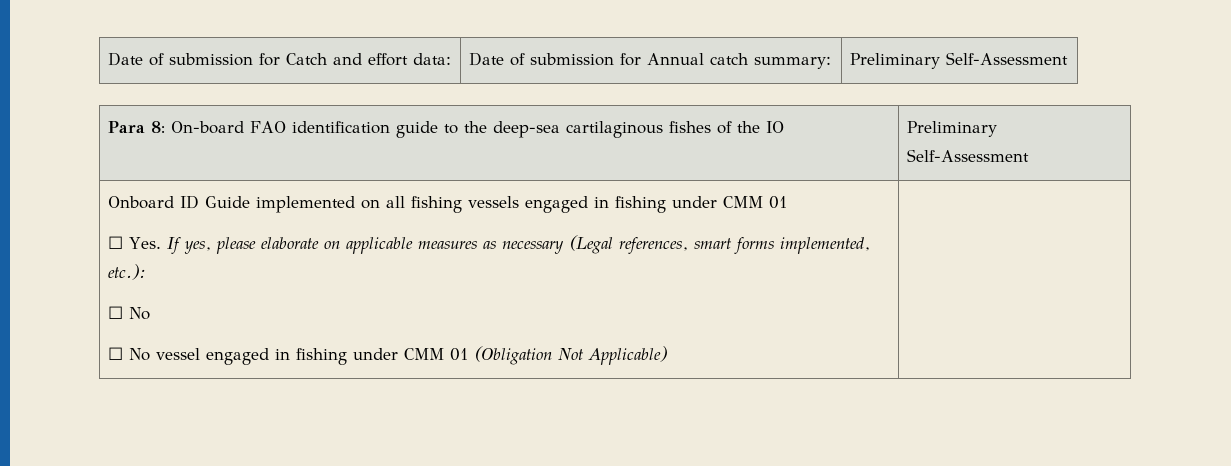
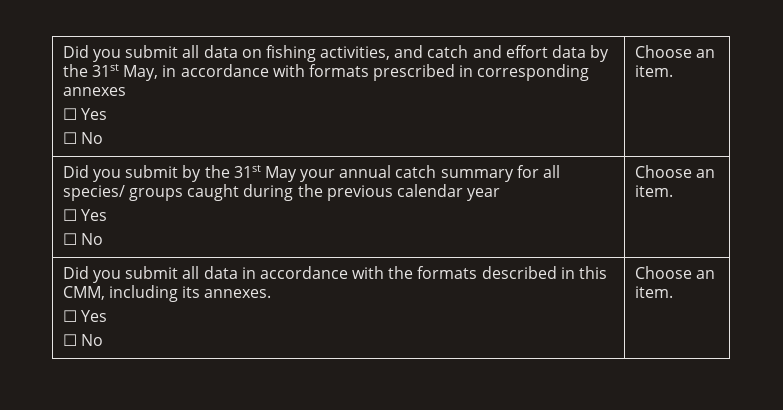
[107,52,451,66] [468,52,831,69] [849,52,1068,69] [107,121,784,138] [906,121,997,137] [906,149,1029,162] [107,195,787,213] [107,235,870,254] [107,264,146,280] [107,306,150,320] [107,346,667,365] Date of submission for Catch and effort data: | Date of submission for Annual catch summary: | Preliminary Self-Assessment // Para 8: On-board FAO identification guide to the deep-sea cartilaginous fishes of the IO | Preliminary Self-Assessment // Onboard ID Guide implemented on all fishing vessels engaged in fishing under CMM 01 // ☐ Yes. If yes, please elaborate on applicable measures as necessary (Legal references, smart forms implemented, etc.): // ☐ No // ☐ No vessel engaged in fishing under CMM 01 (Obligation Not Applicable) | -> [62,45,610,62] [62,64,590,81] [62,87,126,96] [62,108,107,120] [62,132,103,144] [634,45,715,58] [634,65,673,77] [62,165,561,182] [62,184,501,201] [62,209,107,221] [62,233,103,245] [634,165,715,178] [634,185,673,197] [62,266,608,283] [62,285,272,302] [62,310,107,322] [62,334,103,346] [634,266,715,279] [634,286,673,298] Did you submit all data on fishing activities, and catch and effort data by the 31st May, in accordance with formats prescribed in corresponding annexes // ☐ Yes // ☐ No | Choose an item. // Did you submit by the 31st May your annual catch summary for all species/ groups caught during the previous calendar year // ☐ Yes // ☐ No | Choose an item. // Did you submit all data in accordance with the formats described in this CMM, including its annexes. // ☐ Yes // ☐ No | Choose an item.

